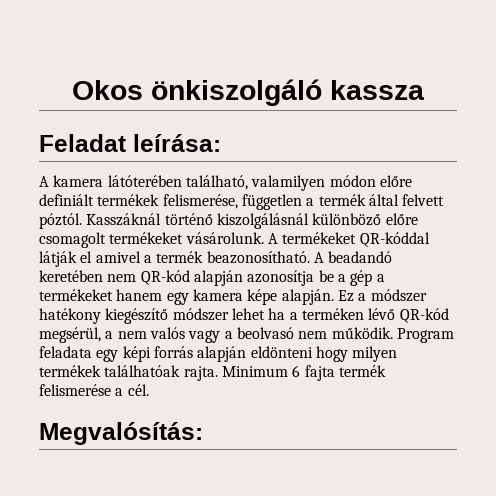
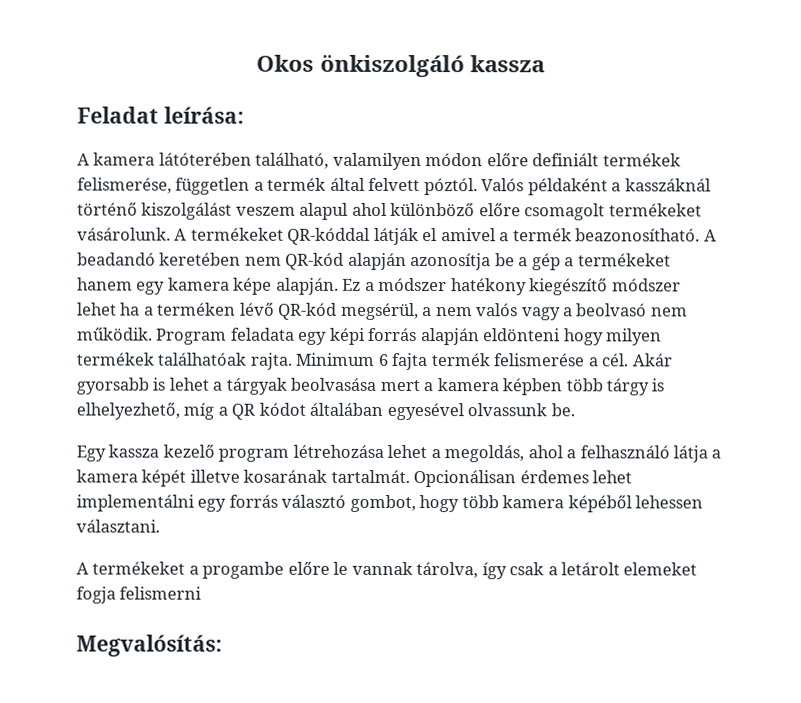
[86,213,309,229] Kasszáknál történő kiszolgálásnál -> [481,178,711,196] [77,202,387,220] Valós példaként a kasszáknál történő kiszolgálást veszem alapul ahol
(149, 390) none -> [631,353,672,367] [76,377,665,396] [76,402,575,421] [76,444,722,463] [76,469,633,488] [76,494,704,513] [76,519,160,533] [76,561,698,580] [76,586,203,604] Akár gyorsabb is lehet a tárgyak beolvasása mert a kamera képben több tárgy is elhelyezhető, míg a QR kódot általában egyesével olvassunk be. // Egy kassza kezelő program létrehozása lehet a megoldás, ahol a felhasználó látja a kamera képét illetve kosarának tartalmát. Opcionálisan érdemes lehet implementálni egy forrás választó gombot, hogy több kamera képéből lehessen választani. // A termékeket a progambe előre le vannak tárolva, így csak a letárolt elemeket fogja felismerni

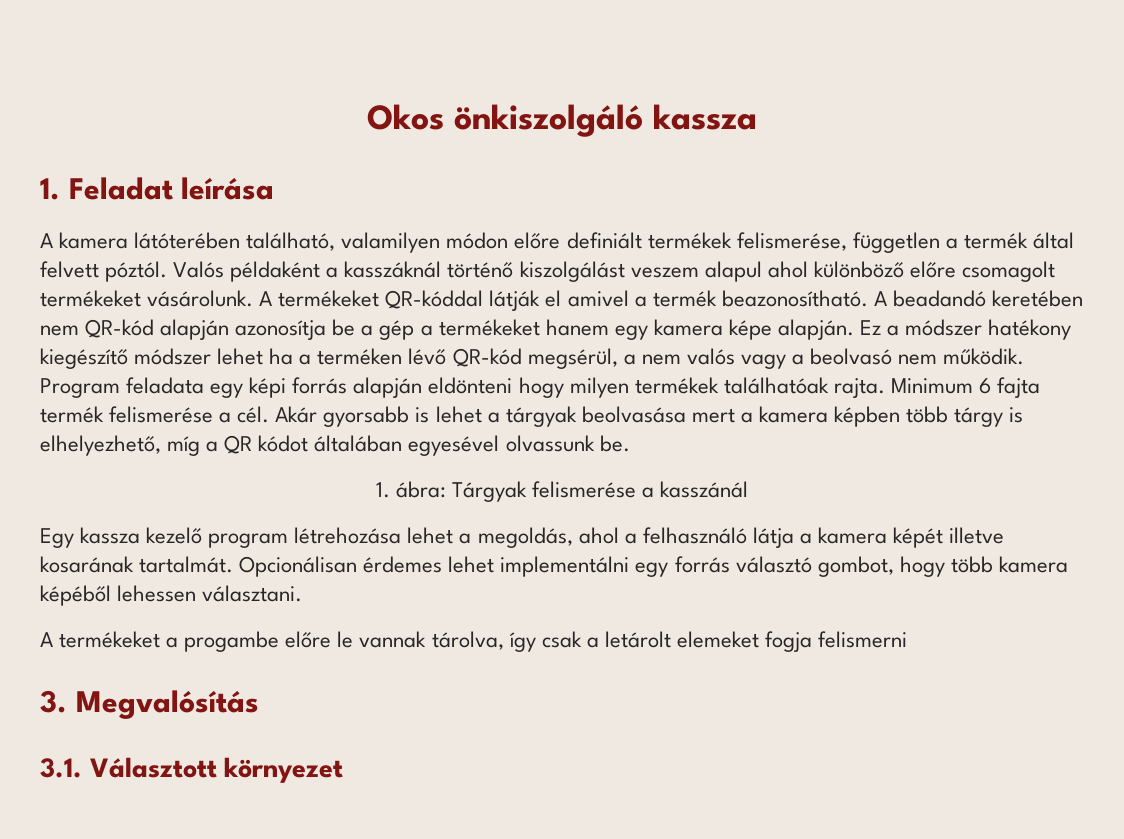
[77,106,244,124] Feladat leírása: -> [40,177,275,200] 1. Feladat leírása
(575, 410) none -> [375,481,749,502] // 1. ábra: Tárgyak felismerése a kasszánál
[76,634,222,657] Megvalósítás: -> [40,690,259,719] [40,757,344,783] 3. Megvalósítás // 3.1. Választott környezet

